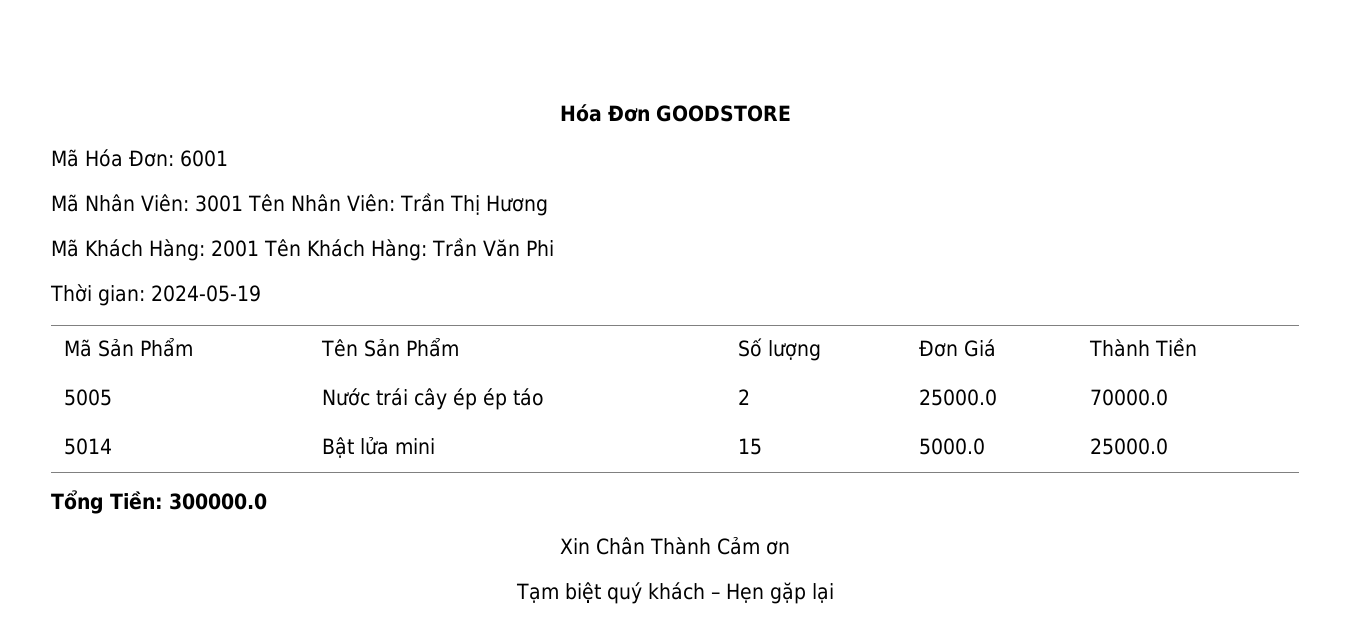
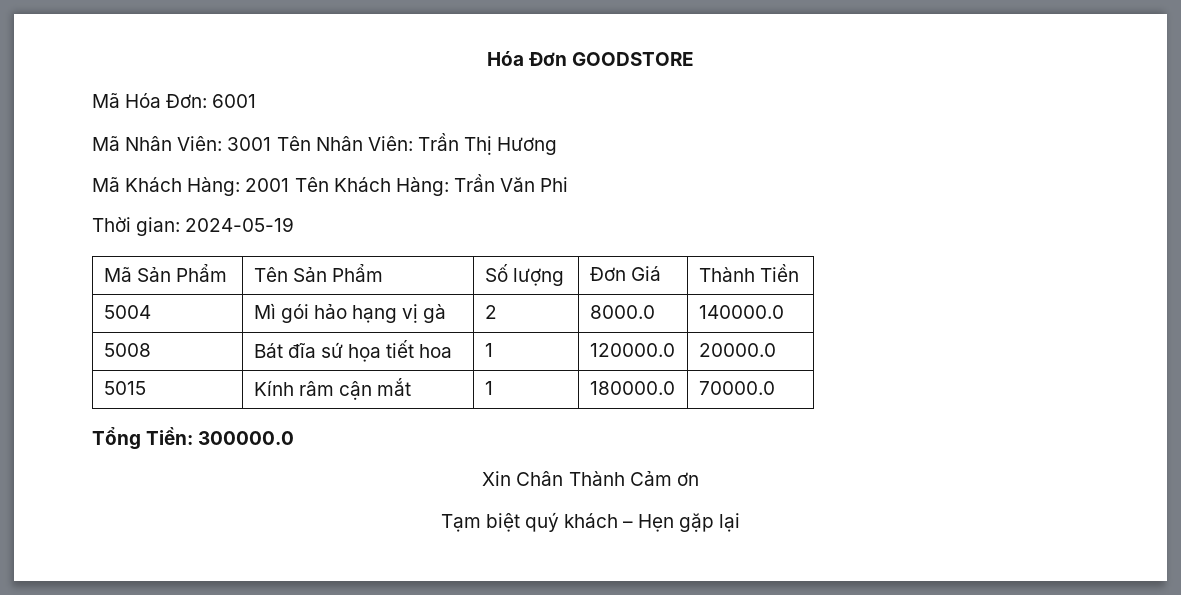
[63,389,112,406] [321,388,544,410] [737,389,750,405] [918,389,997,406] [1089,389,1168,406] [63,438,112,455] [321,436,435,458] [737,438,762,455] [918,438,985,455] [1089,438,1168,455] 5005 | Nước trái cây ép ép táo | 2 | 25000.0 | 70000.0 // 5014 | Bật lửa mini | 15 | 5000.0 | 25000.0 -> [103,305,151,319] [253,303,447,323] [484,305,497,319] [589,305,655,319] [698,305,784,319] [103,343,151,357] [253,340,453,362] [484,343,493,357] [589,343,675,357] [698,343,776,357] [103,381,146,395] [253,378,412,400] [484,381,493,395] [589,381,675,395] [698,381,775,395] 5004 | Mì gói hảo hạng vị gà | 2 | 8000.0 | 140000.0 // 5008 | Bát đĩa sứ họa tiết hoa | 1 | 120000.0 | 20000.0 // 5015 | Kính râm cận mắt | 1 | 180000.0 | 70000.0

